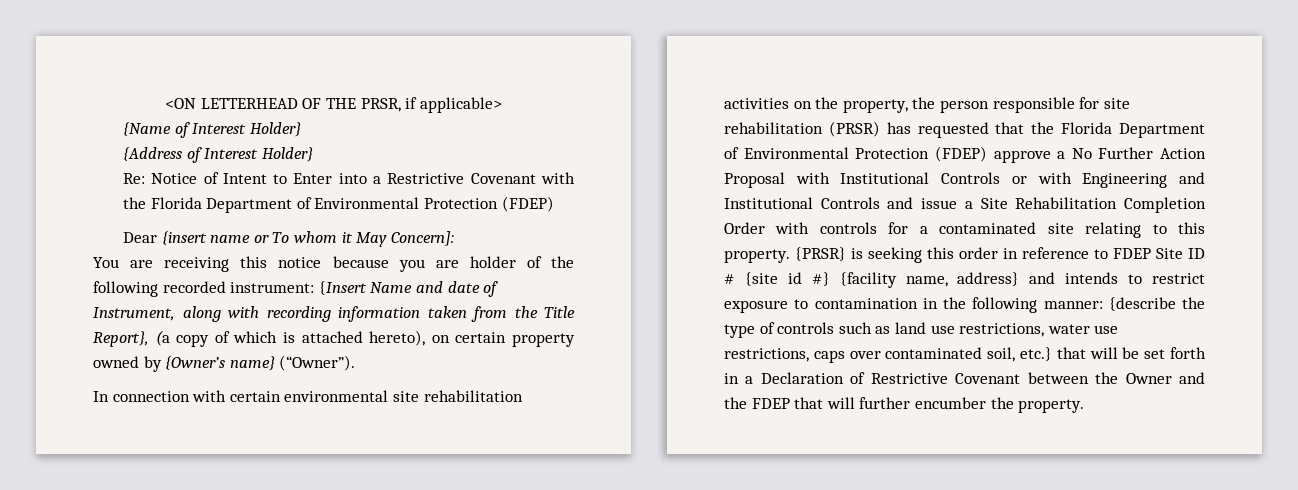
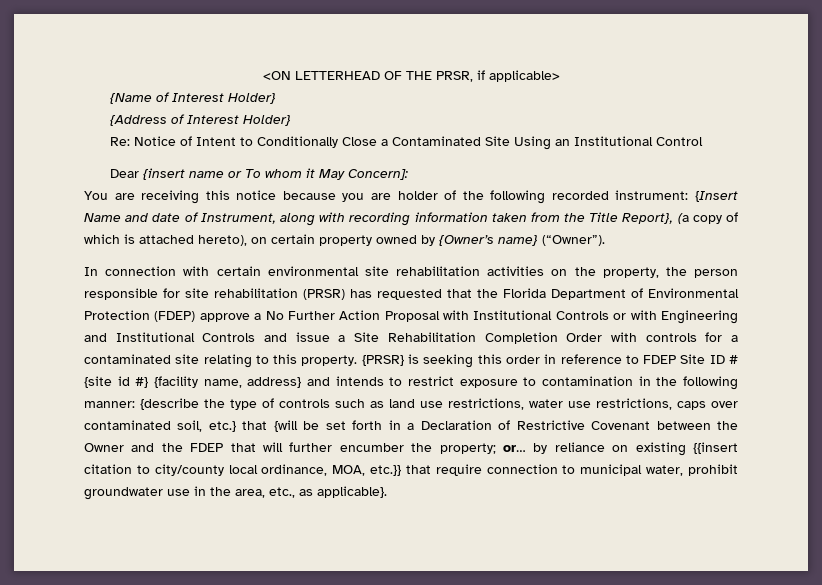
[293,172,575,184] [122,196,554,213] Enter into a Restrictive Covenant with the Florida Department of Environmental Protection (FDEP) -> [256,136,703,150] Conditionally Close a Contaminated Site Using an Institutional Control
[1089,347,1118,359] will -> [273,420,298,432] {will
[1018,399,1085,413] property. -> [439,442,738,456] [84,464,738,476] [84,486,387,500] property; or… by reliance on existing {{insert citation to city/county local ordinance, MOA, etc.}} that require connection to municipal water, prohibit groundwater use in the area, etc., as applicable}.

